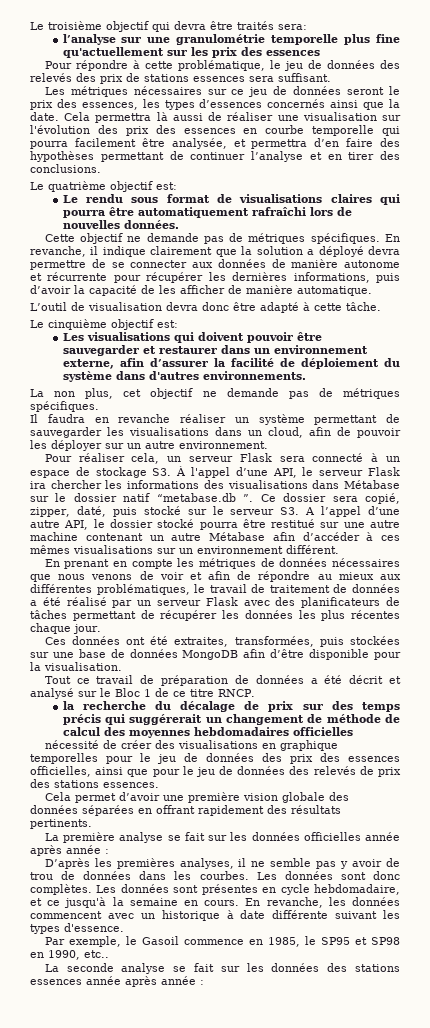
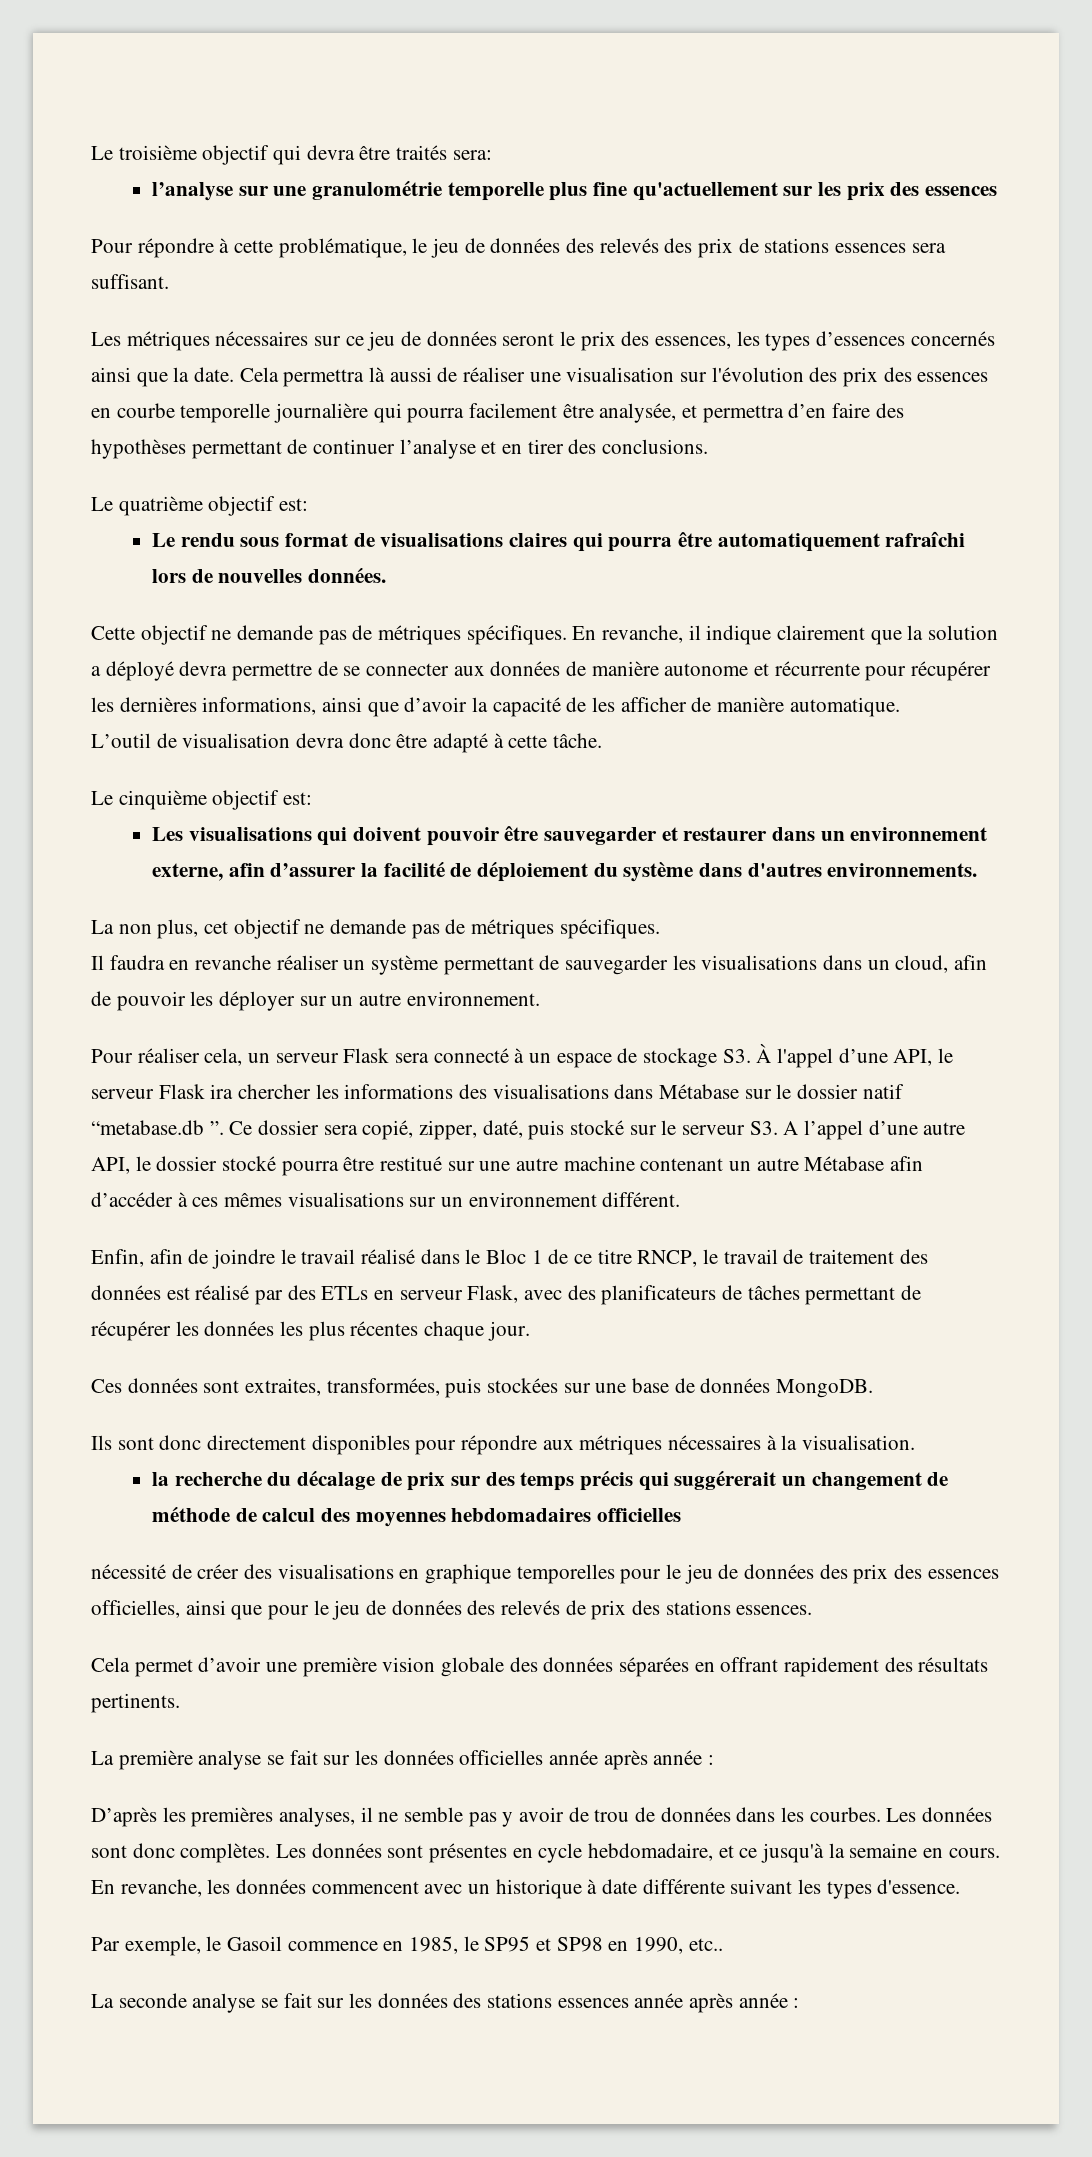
(375, 130) none -> [274,403,369,423] journalière
[376,273,400,283] puis -> [322,697,399,717] ainsi que
[44,558,400,569] [30,571,402,582] [30,584,400,595] [30,597,238,608] En prenant en compte les métriques de données nécessaires que nous venons de voir et afin de répondre au mieux aux différentes problématiques, le travail de traitement de données a été réalisé par un serveur Flask -> [91,1249,928,1269] [91,1285,519,1305] Enfin, afin de joindre le travail réalisé dans le Bloc 1 de ce titre RNCP, le travail de traitement des données est réalisé par des ETLs en serveur Flask,
[126,636,169,645] ont été -> [203,1380,240,1393] sont
[182,649,401,660] [30,662,122,671] [44,675,401,686] [30,688,255,699] MongoDB afin d’être disponible pour la visualisation. // Tout ce travail de préparation de données a été décrit et analysé sur le Bloc 1 de ce titre RNCP. -> [776,1379,874,1398] [91,1435,916,1455] MongoDB. // Ils sont donc directement disponibles pour répondre aux métriques nécessaires à la visualisation.

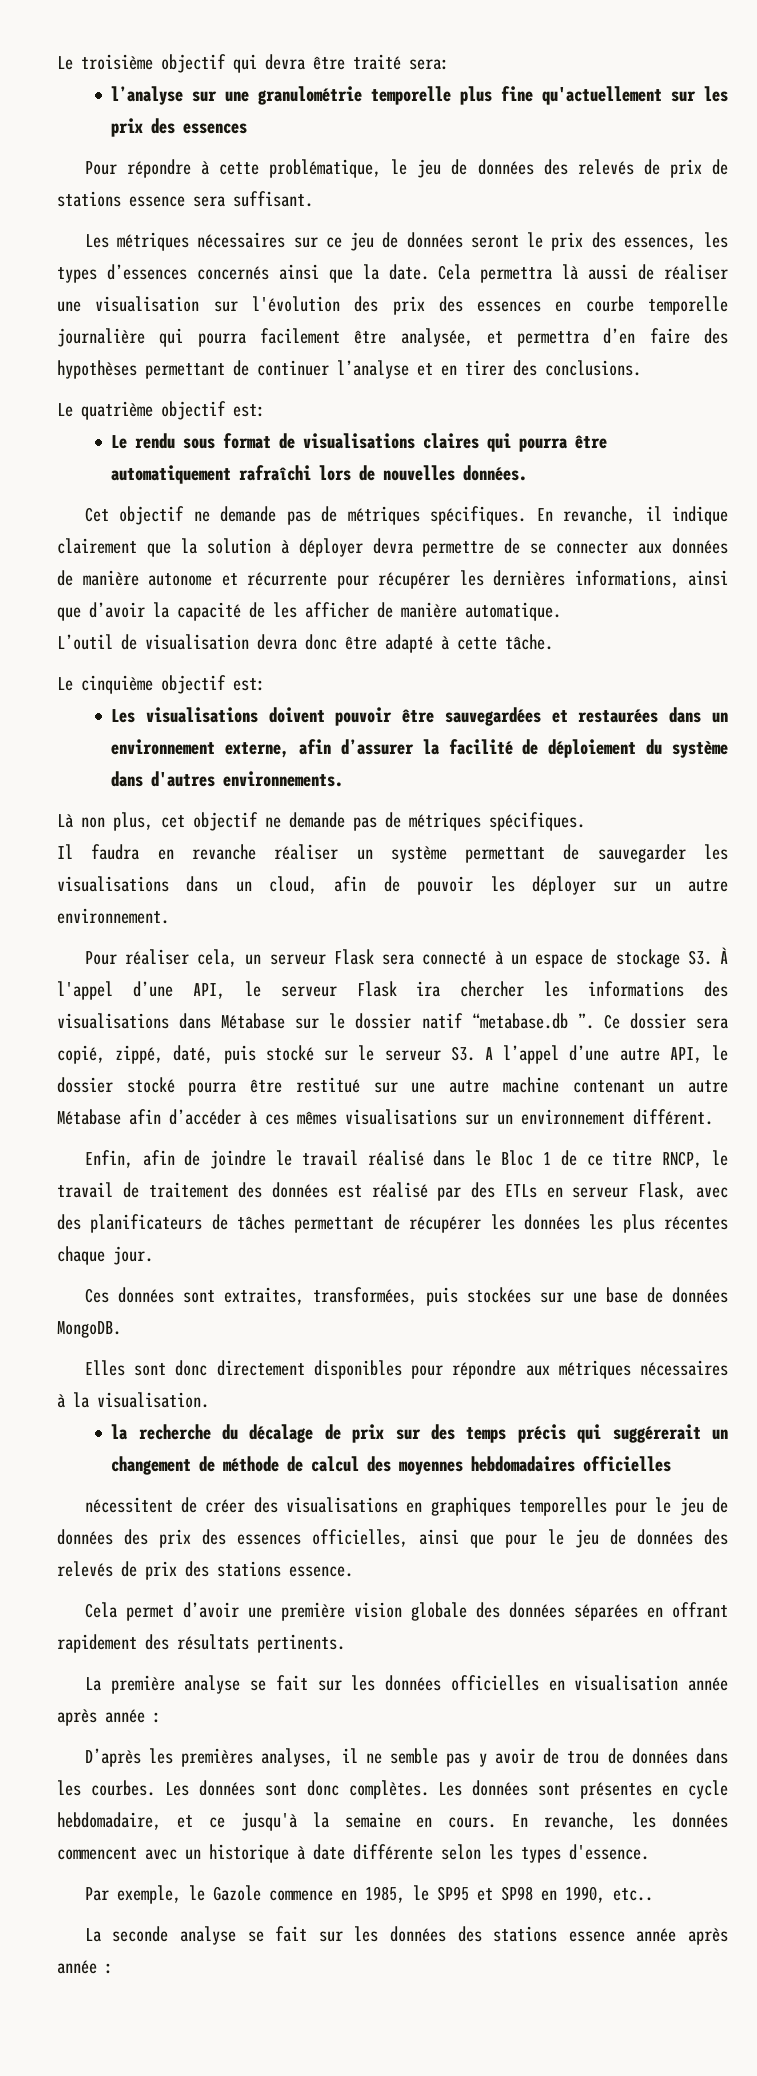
[396,145,448,160] traités -> [353,54,401,70] traité
[664,238,693,253] des -> [643,159,660,175] de
[835,243,907,253] essences -> [129,196,185,207] essence
[91,626,135,640] Cette -> [84,507,109,522] Cet
[91,661,174,681] a déployé -> [280,538,363,557] à déployer
[317,827,348,846] qui -> (258, 715) none
[543,827,768,845] sauvegarder et restaurer -> [444,707,659,726] sauvegardées et restaurées
[91,920,114,934] La -> [57,814,73,828] Là
[419,1120,478,1140] zipper, -> [115,1045,164,1064] zippé,
[91,1435,112,1450] Ils -> [84,1360,125,1376] Elles
[91,1564,166,1579] nécessité -> [84,1497,173,1513] nécessitent
[425,1564,512,1584] graphique -> [430,1497,511,1516] graphiques
[736,1605,813,1615] essences. -> [289,1566,353,1577] essence.
(544, 1757) none -> [548,1675,679,1691] en visualisation
[730,1879,793,1894] suivant -> [441,1844,481,1860] selon
[227,1936,283,1951] Gasoil -> [212,1885,261,1901] Gazole
[557,1998,629,2008] essences -> [568,1931,625,1942] essence

